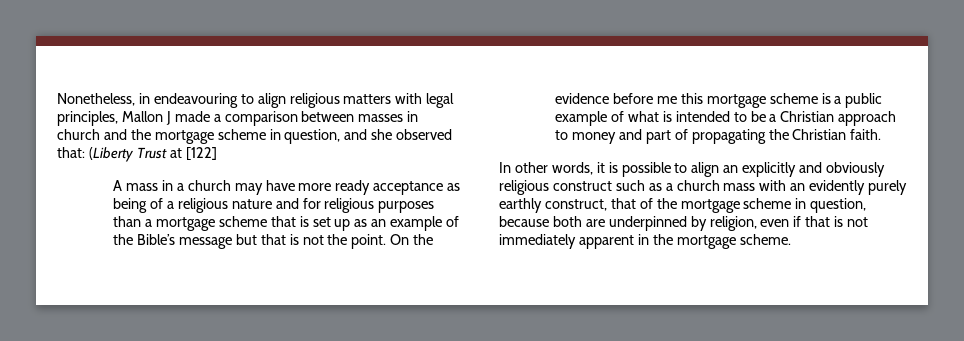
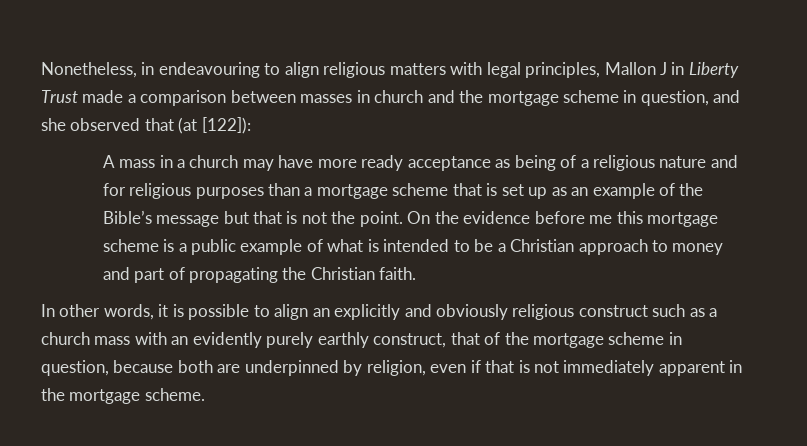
(171, 118) none -> [671,62,739,78] [41,90,78,103] in Liberty Trust
[57,147,217,162] that: (Liberty Trust at [122] -> [144,117,251,134] that (at [122]):

